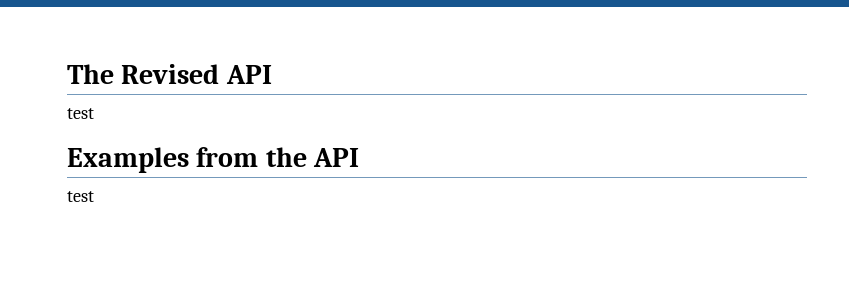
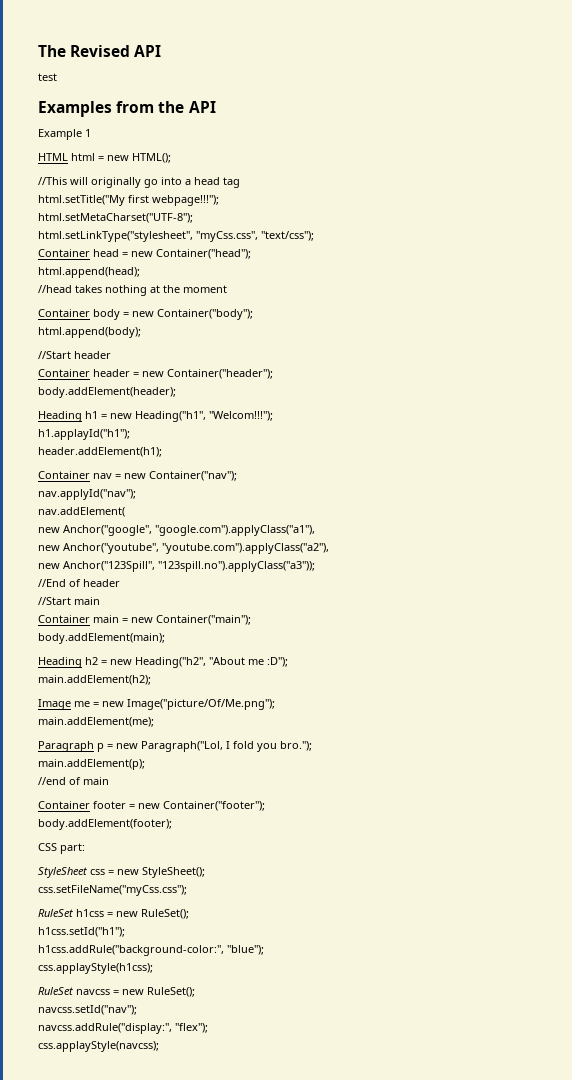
[67,191,94,202] test -> [38,129,91,140] [38,153,171,163] [38,177,240,188] [38,195,219,206] [38,213,193,223] [38,231,314,242] [38,249,251,259] [38,267,140,278] [38,285,227,296] [38,309,253,320] [38,327,141,338] [38,351,111,359] [38,369,273,379] [38,387,176,398] [38,411,273,422] [38,429,130,440] [38,447,162,457] [38,471,237,481] [38,489,136,500] [38,507,125,517] [38,525,315,536] [38,543,329,554] [38,561,315,572] [38,579,120,587] [38,597,100,605] [38,615,251,625] [38,633,165,644] [38,657,288,668] [38,675,151,685] [38,699,275,710] [38,717,154,727] [38,741,312,752] [38,759,145,770] [38,777,109,785] [38,801,265,811] [38,819,172,830] [38,843,85,854] [38,867,205,878] [38,885,187,896] [38,909,189,919] [38,927,125,937] [38,945,264,956] [38,963,153,974] [38,987,195,997] [38,1005,137,1015] [38,1023,208,1034] [38,1041,159,1052] Example 1 // HTML html = new HTML(); // //This will originally go into a head tag // html.setTitle("My first webpage!!!"); // html.setMetaCharset("UTF-8"); // html.setLinkType("stylesheet", "myCss.css", "text/css"); // Container head = new Container("head"); // html.append(head); // //head takes nothing at the moment // Container body = new Container("body"); // html.append(body); // //Start header // Container header = new Container("header"); // body.addElement(header); // Heading h1 = new Heading("h1", "Welcom!!!"); // h1.applayId("h1"); // header.addElement(h1); // Container nav = new Container("nav"); // nav.applyId("nav"); // nav.addElement( // new Anchor("google", "google.com").applyClass("a1"), // new Anchor("youtube", "youtube.com").applyClass("a2"), // new Anchor("123Spill", "123spill.no").applyClass("a3")); // //End of header // //Start main // Container main = new Container("main"); // body.addElement(main); // Heading h2 = new Heading("h2", "About me :D"); // main.addElement(h2); // Image me = new Image("picture/Of/Me.png"); // main.addElement(me); // Paragraph p = new Paragraph("Lol, I fold you bro."); // main.addElement(p); // //end of main // Container footer = new Container("footer"); // body.addElement(footer); // CSS part: // StyleSheet css = new StyleSheet(); // css.setFileName("myCss.css"); // RuleSet h1css = new RuleSet(); // h1css.setId("h1"); // h1css.addRule("background-color:", "blue"); // css.applayStyle(h1css); // RuleSet navcss = new RuleSet(); // navcss.setId("nav"); // navcss.addRule("display:", "flex"); // css.applayStyle(navcss);

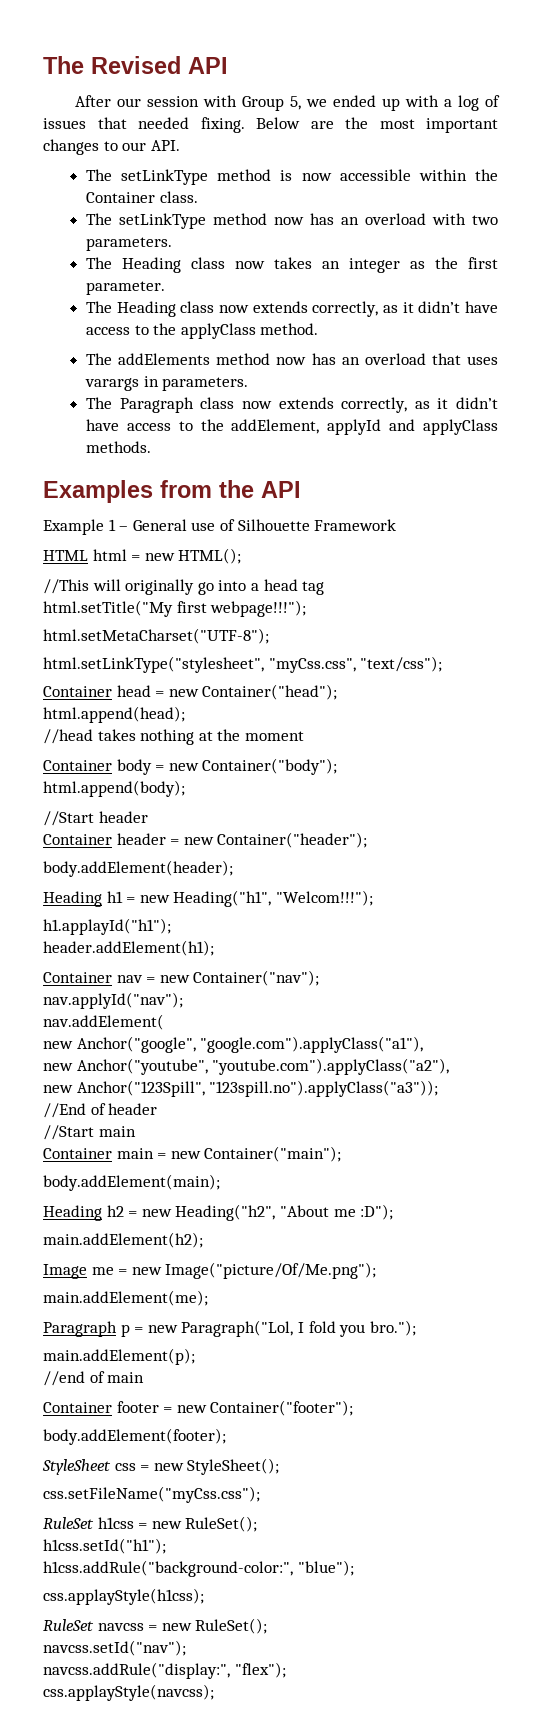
[38,73,57,81] test -> [74,95,501,111] [43,117,498,133] [43,139,180,155] [86,169,498,185] [86,191,198,203] [86,213,499,229] [86,237,173,251] [86,257,499,273] [86,281,166,295] [86,301,498,317] [86,323,319,339] [86,353,499,365] [85,376,249,391] [86,397,498,413] [86,419,498,435] [86,441,152,453] After our session with Group 5, we ended up with a log of issues that needed fixing. Below are the most important changes to our API. // The setLinkType method is now accessible within the Container class. // The setLinkType method now has an overload with two parameters. // The Heading class now takes an integer as the first parameter. // The Heading class now extends correctly, as it didn’t have access to the applyClass method. // The addElements method now has an overload that uses varargs in parameters. // The Paragraph class now extends correctly, as it didn’t have access to the addElement, applyId and applyClass methods.
(91, 133) none -> [119,519,397,531] – General use of Silhouette Framework
[38,843,85,854] // CSS part: -> (226, 1436) none

